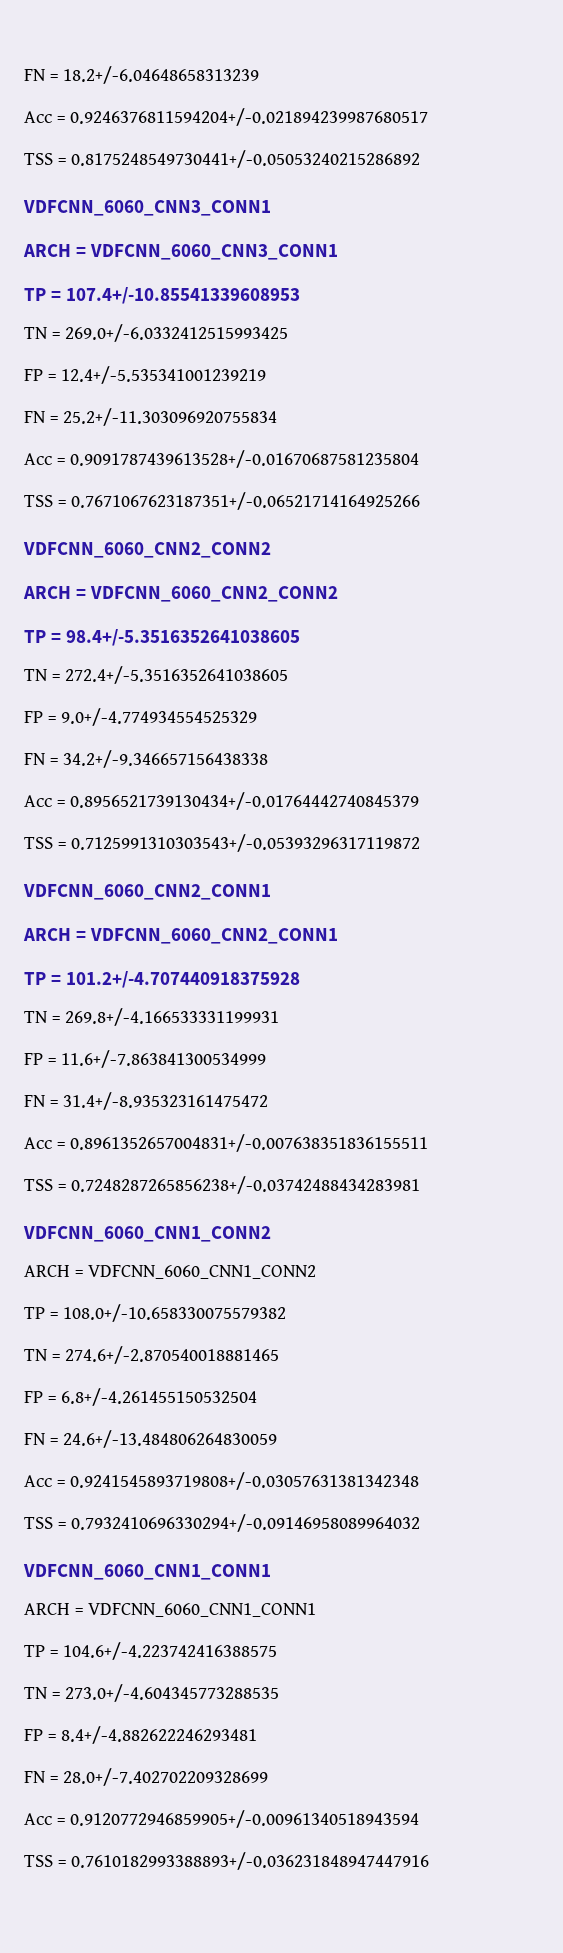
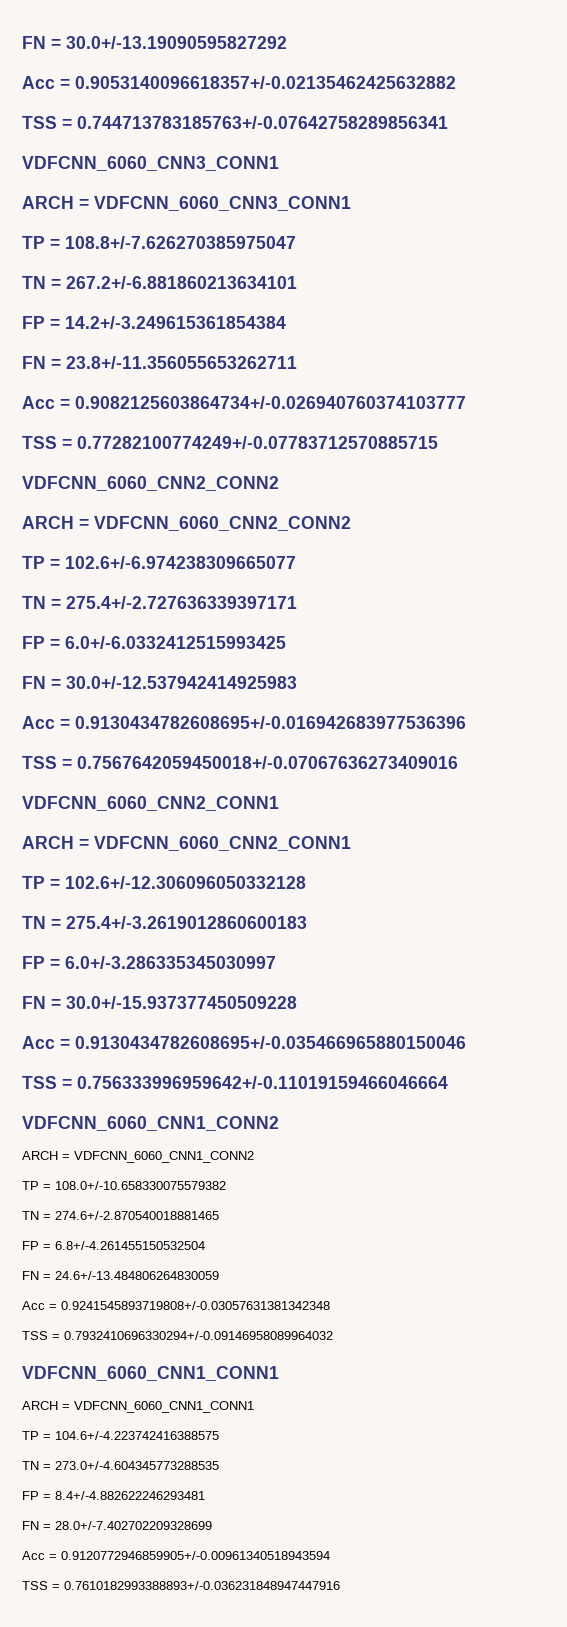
[24,66,259,84] [24,108,428,126] [24,150,420,168] FN = 18.2+/-6.04648658313239 // Acc = 0.9246376811594204+/-0.021894239987680517 // TSS = 0.8175248549730441+/-0.05053240215286892 -> [22,36,287,49] [22,76,456,89] [22,116,448,129] FN = 30.0+/-13.19090595827292 // Acc = 0.9053140096618357+/-0.02135462425632882 // TSS = 0.744713783185763+/-0.07642758289856341
[66,287,301,304] [24,324,288,342] [24,366,266,384] [24,408,277,426] [24,450,419,468] [24,492,420,510] 107.4+/-10.85541339608953 // TN = 269.0+/-6.0332412515993425 // FP = 12.4+/-5.535341001239219 // FN = 25.2+/-11.303096920755834 // Acc = 0.9091787439613528+/-0.01670687581235804 // TSS = 0.7671067623187351+/-0.06521714164925266 -> [65,236,296,249] [22,276,297,289] [22,316,286,329] [22,356,297,369] [22,396,466,409] [22,436,438,449] 108.8+/-7.626270385975047 // TN = 267.2+/-6.881860213634101 // FP = 14.2+/-3.249615361854384 // FN = 23.8+/-11.356055653262711 // Acc = 0.9082125603864734+/-0.026940760374103777 // TSS = 0.77282100774249+/-0.07783712570885715
[66,629,301,646] [24,666,288,684] [24,708,257,726] [24,750,268,768] [24,792,419,810] [24,834,420,852] 98.4+/-5.3516352641038605 // TN = 272.4+/-5.3516352641038605 // FP = 9.0+/-4.774934554525329 // FN = 34.2+/-9.346657156438338 // Acc = 0.8956521739130434+/-0.01764442740845379 // TSS = 0.7125991310303543+/-0.05393296317119872 -> [65,556,296,569] [22,596,297,609] [22,636,286,649] [22,676,297,689] [22,716,466,729] [22,756,458,769] 102.6+/-6.974238309665077 // TN = 275.4+/-2.727636339397171 // FP = 6.0+/-6.0332412515993425 // FN = 30.0+/-12.537942414925983 // Acc = 0.9130434782608695+/-0.016942683977536396 // TSS = 0.7567642059450018+/-0.07067636273409016
[66,971,301,988] [24,1008,279,1026] [24,1050,266,1068] [24,1092,268,1110] [24,1134,428,1152] [24,1176,420,1194] 101.2+/-4.707440918375928 // TN = 269.8+/-4.166533331199931 // FP = 11.6+/-7.863841300534999 // FN = 31.4+/-8.935323161475472 // Acc = 0.8961352657004831+/-0.007638351836155511 // TSS = 0.7248287265856238+/-0.03742488434283981 -> [65,876,306,889] [22,916,307,929] [22,956,276,969] [22,996,297,1009] [22,1036,466,1049] [22,1076,448,1089] 102.6+/-12.306096050332128 // TN = 275.4+/-3.2619012860600183 // FP = 6.0+/-3.286335345030997 // FN = 30.0+/-15.937377450509228 // Acc = 0.9130434782608695+/-0.035466965880150046 // TSS = 0.756333996959642+/-0.11019159466046664

